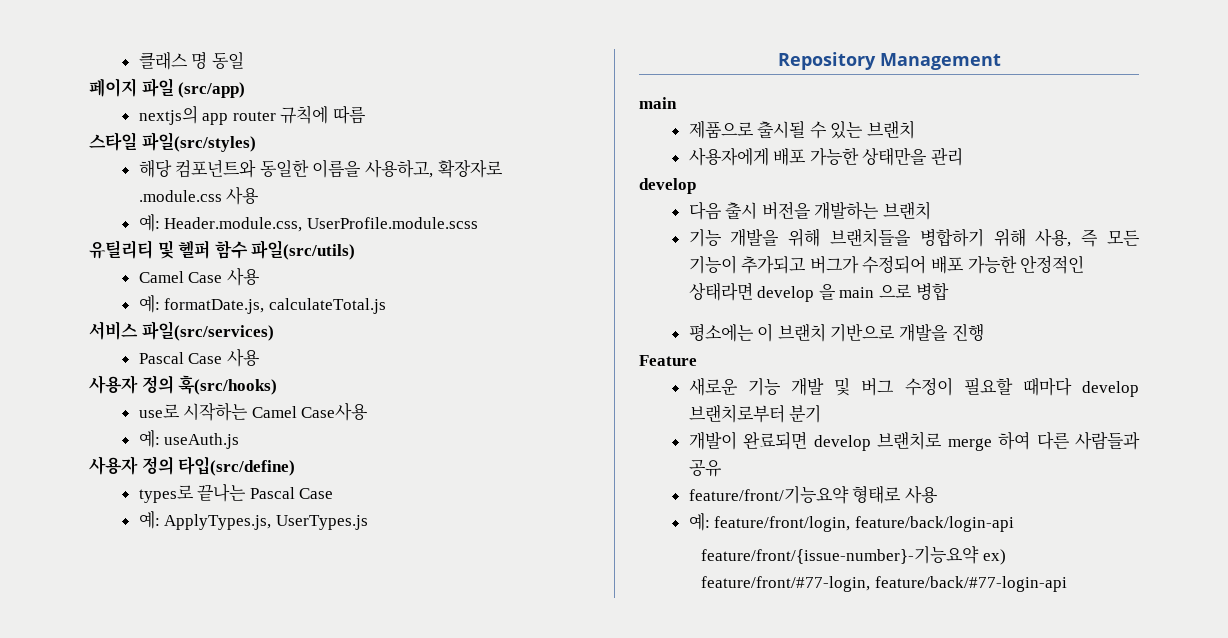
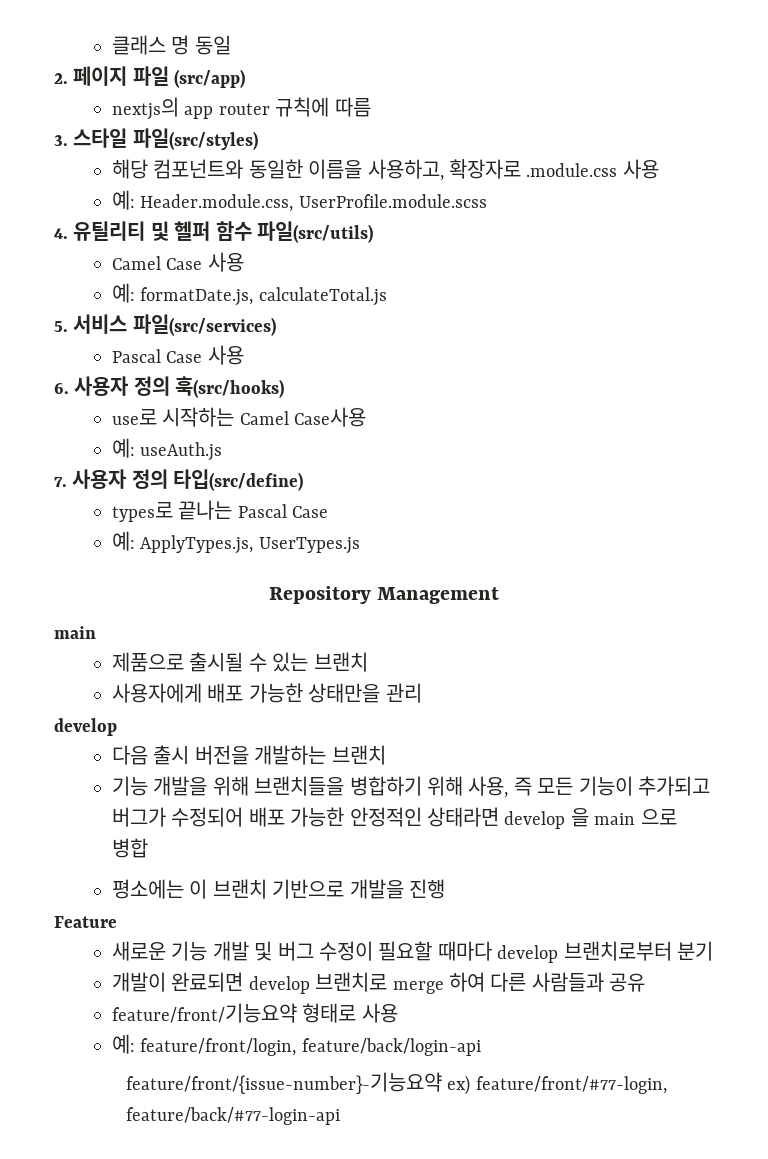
(244, 60) none -> [54,73,68,84] 2.
(367, 114) none -> [54,135,68,146] 3.
(478, 223) none -> [54,228,68,239] 4.
(386, 306) none -> [54,321,68,332] 5.
(260, 357) none -> [54,383,69,394] 6.
(240, 441) none -> [54,477,67,487] 7.

